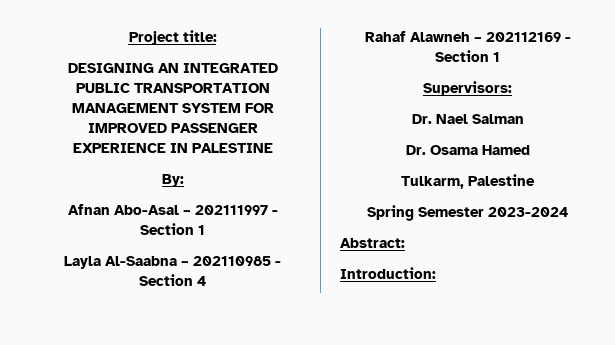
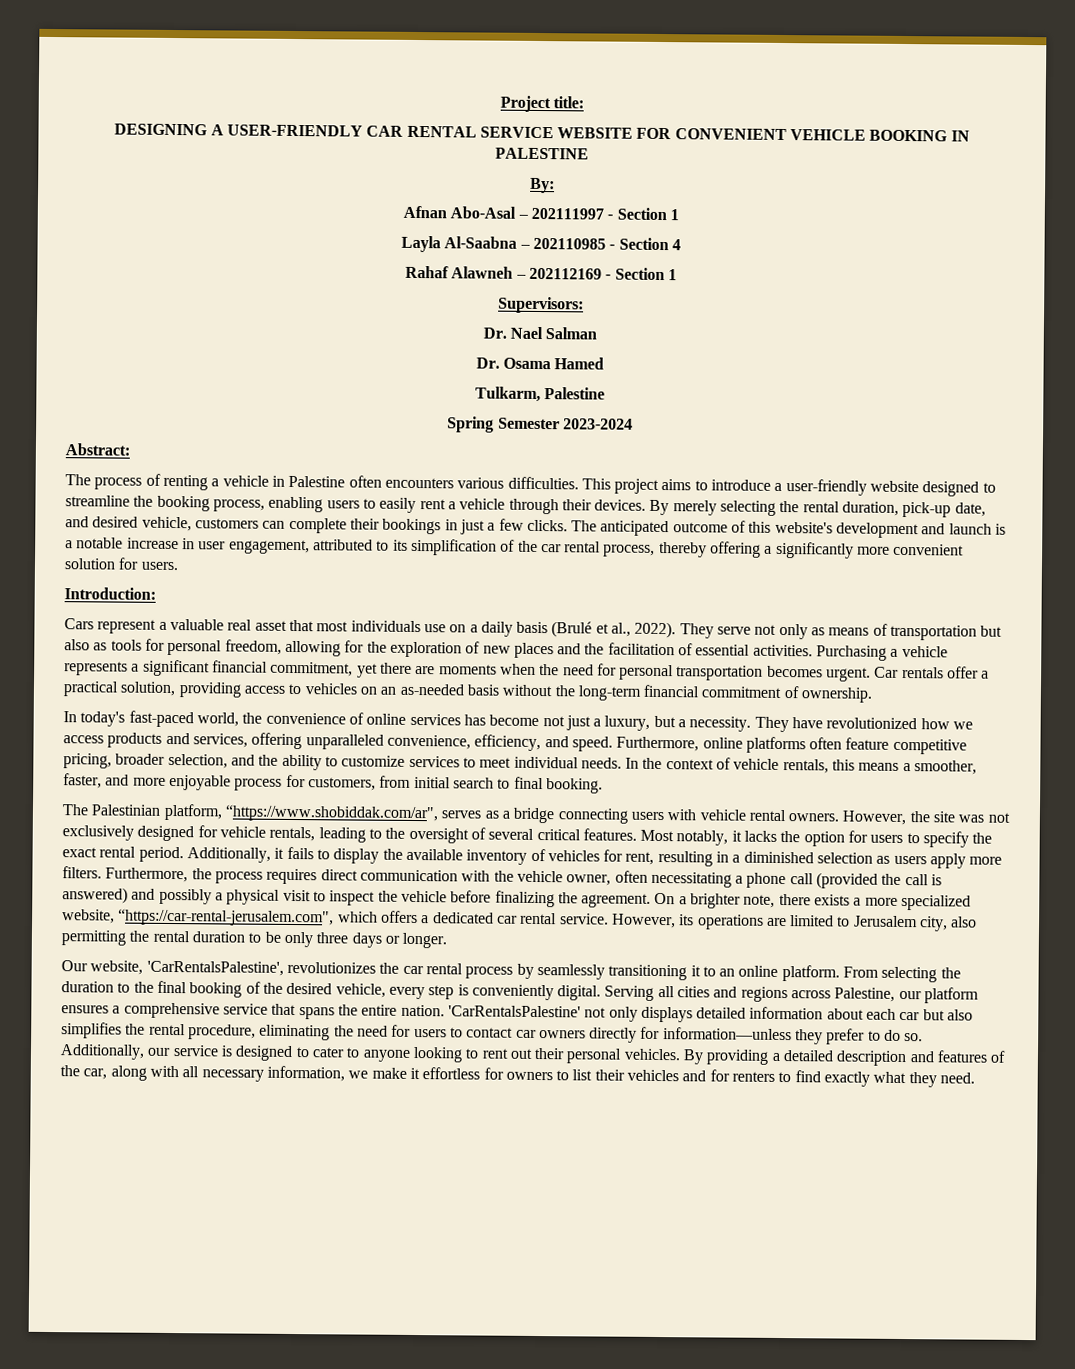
[157,63,278,73] [75,83,270,93] [71,103,274,113] [87,123,258,133] [72,143,166,153] AN INTEGRATED PUBLIC TRANSPORTATION MANAGEMENT SYSTEM FOR IMPROVED PASSENGER EXPERIENCE -> [210,124,949,142] A USER-FRIENDLY CAR RENTAL SERVICE WEBSITE FOR CONVENIENT VEHICLE BOOKING
[340,267,436,279] Introduction: -> [65,473,996,497] [65,495,986,518] [65,516,1007,539] [65,537,965,559] [64,557,178,571] [64,587,156,600] [64,618,1003,641] [64,638,948,661] [64,659,990,682] [63,681,873,703] [63,710,974,733] [63,732,967,755] [63,753,978,775] [63,773,603,794] [62,803,1010,826] [62,825,993,848] [62,846,1003,869] [62,866,943,889] [62,887,972,911] [62,908,978,932] [61,930,448,949] [61,960,961,983] [61,980,980,1004] [61,1002,974,1023] [61,1022,924,1045] [60,1044,1007,1067] [60,1065,976,1088] The process of renting a vehicle in Palestine often encounters various difficulties. This project aims to introduce a user-friendly website designed to streamline the booking process, enabling users to easily rent a vehicle through their devices. By merely selecting the rental duration, pick-up date, and desired vehicle, customers can complete their bookings in just a few clicks. The anticipated outcome of this website's development and launch is a notable increase in user engagement, attributed to its simplification of the car rental process, thereby offering a significantly more convenient solution for users. // Introduction: // Cars represent a valuable real asset that most individuals use on a daily basis (Brulé et al., 2022). They serve not only as means of transportation but also as tools for personal freedom, allowing for the exploration of new places and the facilitation of essential activities. Purchasing a vehicle represents a significant financial commitment, yet there are moments when the need for personal transportation becomes urgent. Car rentals offer a practical solution, providing access to vehicles on an as-needed basis without the long-term financial commitment of ownership. // In today's fast-paced world, the convenience of online services has become not just a luxury, but a necessity. They have revolutionized how we access products and services, offering unparalleled convenience, efficiency, and speed. Furthermore, online platforms often feature competitive pricing, broader selection, and the ability to customize services to meet individual needs. In the context of vehicle rentals, this means a smoother, faster, and more enjoyable process for customers, from initial search to final booking. // The Palestinian platform, “https://www.shobiddak.com/ar", serves as a bridge connecting users with vehicle rental owners. However, the site was not exclusively designed for vehicle rentals, leading to the oversight of several critical features. Most notably, it lacks the option for users to specify the exact rental period. Additionally, it fails to display the available inventory of vehicles for rent, resulting in a diminished selection as users apply more filters. Furthermore, the process requires direct communication with the vehicle owner, often necessitating a phone call (provided the call is answered) and possibly a physical visit to inspect the vehicle before finalizing the agreement. On a brighter note, there exists a more specialized website, “https://car-rental-jerusalem.com", which offers a dedicated car rental service. However, its operations are limited to Jerusalem city, also permitting the rental duration to be only three days or longer. // Our website, 'CarRentalsPalestine', revolutionizes the car rental process by seamlessly transitioning it to an online platform. From selecting the duration to the final booking of the desired vehicle, every step is conveniently digital. Serving all cities and regions across Palestine, our platform ensures a comprehensive service that spans the entire nation. 'CarRentalsPalestine' not only displays detailed information about each car but also simplifies the rental procedure, eliminating the need for users to contact car owners directly for information—unless they prefer to do so. Additionally, our service is designed to cater to anyone looking to rent out their personal vehicles. By providing a detailed description and features of the car, along with all necessary information, we make it effortless for owners to list their vehicles and for renters to find exactly what they need.

